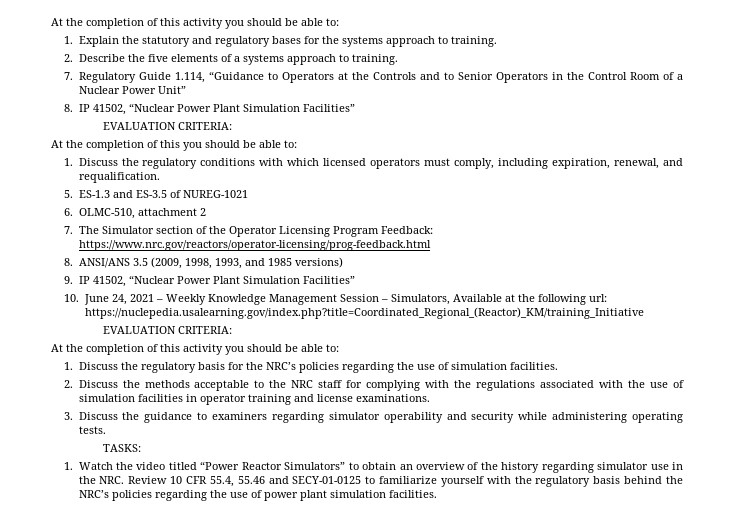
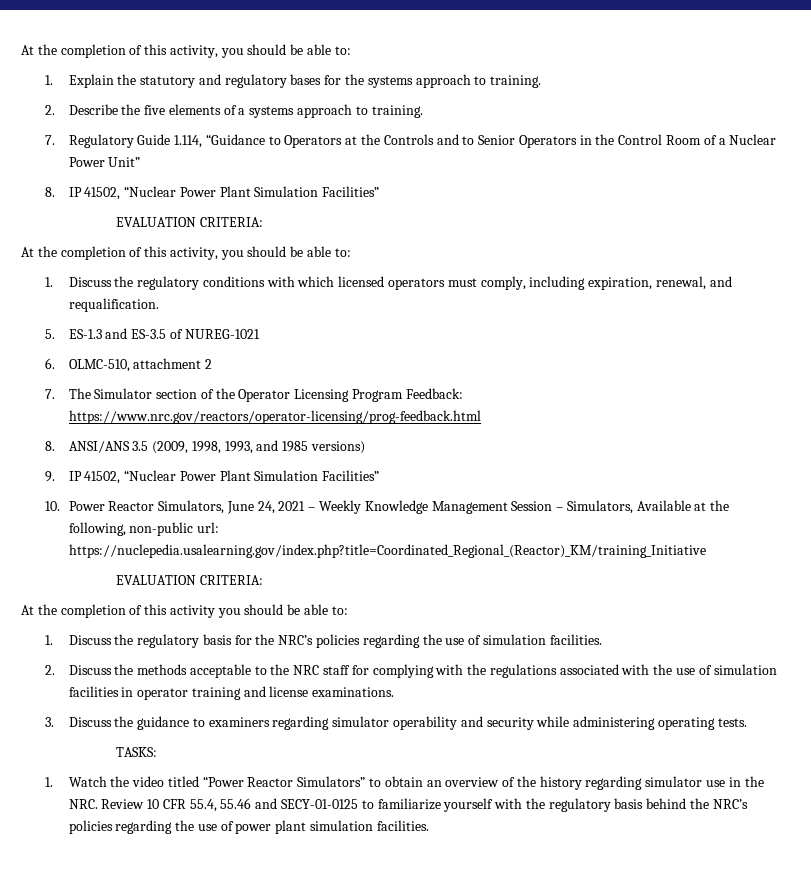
[51,18,223,29] At the completion of this activity -> [21,44,218,58] At the completion of this activity,
(180, 144) none -> [169,247,218,260] activity,
(80, 298) none -> [68,500,225,514] Power Reactor Simulators,
[537,294,586,305] following -> [68,522,194,536] following, non-public

